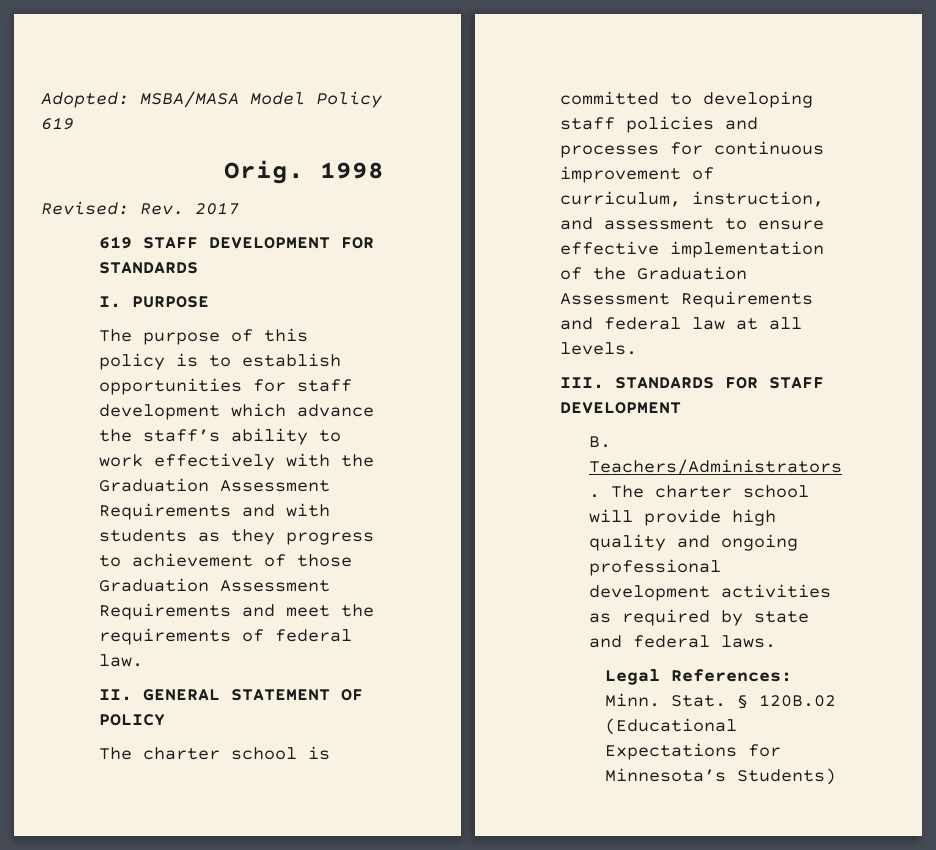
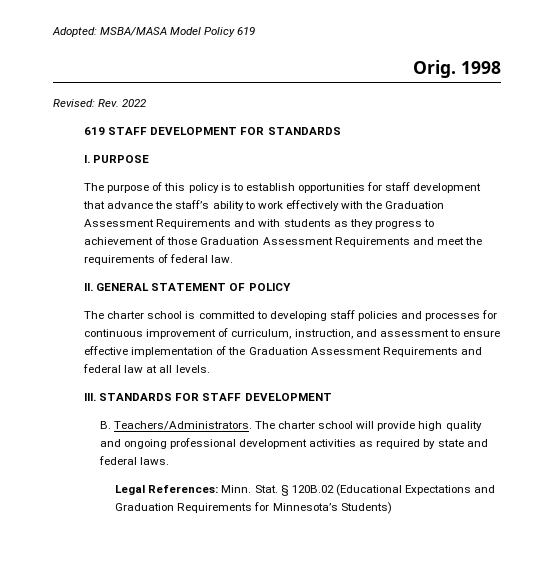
[195,202,239,215] 2017 -> [122,99,147,107] 2022
[231,403,287,417] which -> [83,201,106,209] that
(737, 751) none -> [474,485,496,493] [115,503,253,513] and Graduation Requirements

